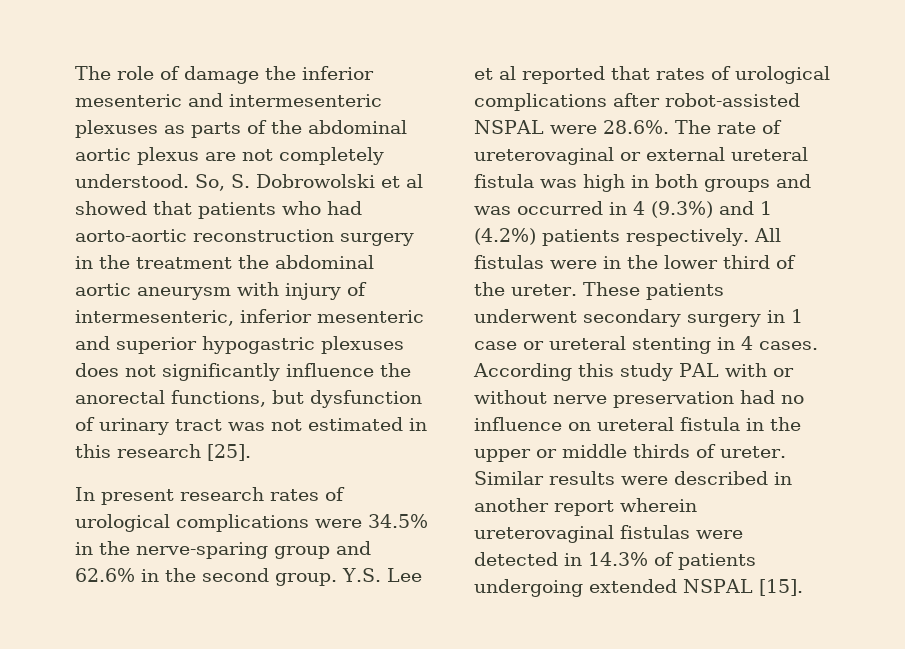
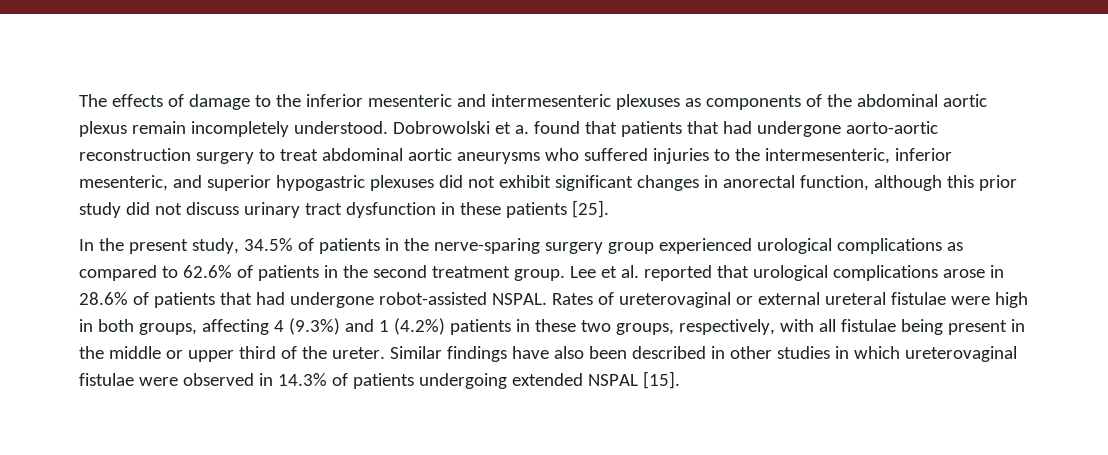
[75,66,154,80] The role -> [79,94,163,107] The effects
(259, 75) none -> [254,95,271,107] to
[191,122,241,138] parts -> [705,95,801,110] components
[205,147,384,165] [75,174,423,191] [75,201,362,219] [75,229,414,246] [75,255,374,269] [75,282,367,300] are not completely understood. So, S. Dobrowolski et al showed that patients who had aorto-aortic reconstruction surgery in the treatment the abdominal aortic aneurysm with injury of -> [131,121,938,137] [79,148,760,164] remain incompletely understood. Dobrowolski et a. found that patients that had undergone aorto-aortic reconstruction surgery to treat abdominal aortic aneurysms who suffered injuries to the
[317,310,424,323] mesenteric -> [79,175,168,191] mesenteric,
[75,363,411,381] [75,390,422,408] [75,417,427,435] [75,444,251,461] [75,487,345,505] [75,514,428,532] [75,541,371,559] [75,568,135,582] does not significantly influence the anorectal functions, but dysfunction of urinary tract was not estimated in this research [25]. // In present research rates of urological complications were 34.5% in the nerve-sparing group and 62.6% -> [438,175,1017,191] [79,200,609,218] [79,238,963,254] [79,265,319,281] did not exhibit significant changes in anorectal function, although this prior study did not discuss urinary tract dysfunction in these patients [25]. // In the present study, 34.5% of patients in the nerve-sparing surgery group experienced urological complications as compared to 62.6% of patients
[275,568,381,586] group. Y.S. -> [431,266,565,281] treatment group.
[499,66,516,80] al -> [620,265,639,278] al.
[656,66,830,84] [474,93,800,111] [474,120,756,134] rates of urological complications after robot-assisted NSPAL were 28.6%. The rate -> [752,265,1004,281] [79,292,593,308] urological complications arose in 28.6% of patients that had undergone robot-assisted NSPAL. Rates
[474,174,577,188] fistula was -> [890,292,990,305] fistulae were
[704,174,811,192] [474,201,627,215] groups and was occurred in -> [138,319,269,335] groups, affecting
[626,228,781,246] [474,255,796,269] [474,282,724,300] [474,309,803,327] [474,336,818,354] [473,363,794,381] [474,390,804,408] [474,417,801,431] [474,444,786,462] [474,471,792,485] [474,498,697,516] [474,525,743,543] [474,552,558,566] respectively. All fistulas were in the lower third of the ureter. These patients underwent secondary surgery in 1 case or ureteral stenting in 4 cases. According this study PAL with or without nerve preservation had no influence on ureteral fistula in the upper or middle thirds of ureter. Similar results were described in another report wherein ureterovaginal fistulas were detected -> [515,319,1025,335] [79,346,1017,362] [79,373,254,386] in these two groups, respectively, with all fistulae being present in the middle or upper third of the ureter. Similar findings have also been described in other studies in which ureterovaginal fistulae were observed

